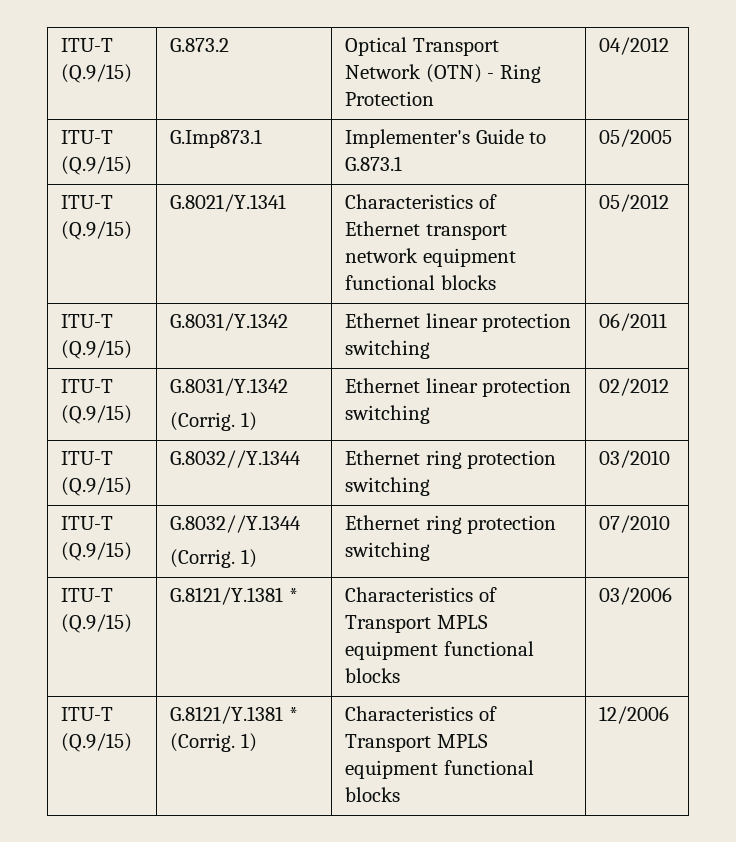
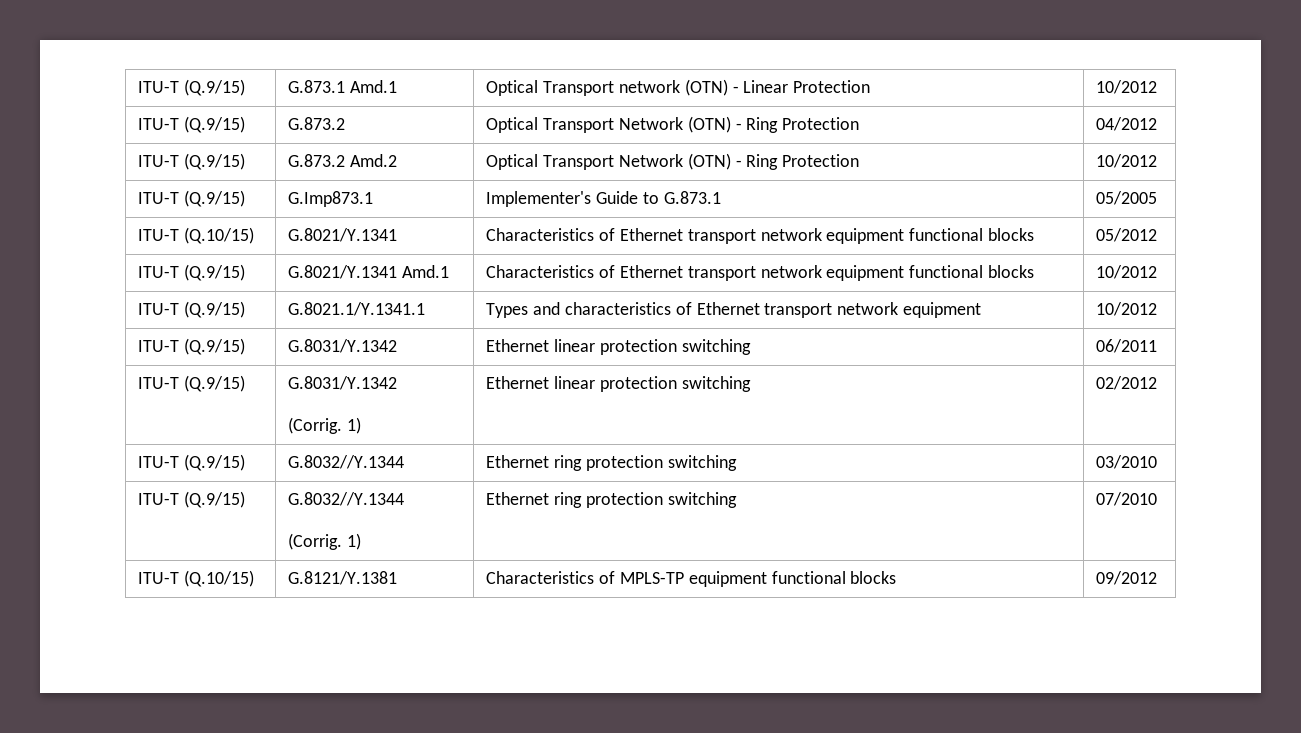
[61,38,114,52] [61,64,133,83] ITU-T (Q.9/15) -> [138,79,245,96] [288,80,397,93] [486,79,871,96] [1096,80,1158,94] [138,116,245,133] ITU-T (Q.9/15) | G.873.1 Amd.1 | Optical Transport network (OTN) - Linear Protection | 10/2012 // ITU-T (Q.9/15)
(670, 46) none -> [138,153,245,170] [288,154,397,167] [486,153,860,170] [1096,154,1158,168] // ITU-T (Q.9/15) | G.873.2 Amd.2 | Optical Transport Network (OTN) - Ring Protection | 10/2012
[61,221,133,240] (Q.9/15) -> [183,227,254,244] (Q.10/15)
(670, 203) none -> [138,264,245,281] [288,265,449,279] [486,265,1035,281] [1096,265,1158,279] [138,301,245,318] [288,302,426,316] [486,302,982,318] [1096,302,1158,316] // ITU-T (Q.9/15) | G.8021/Y.1341 Amd.1 | Characteristics of Ethernet transport network equipment functional blocks | 10/2012 // ITU-T (Q.9/15) | G.8021.1/Y.1341.1 | Types and characteristics of Ethernet transport network equipment | 10/2012
[61,614,133,633] [170,587,298,605] [345,587,497,602] [345,615,488,633] [345,641,534,660] [345,668,401,683] [599,587,673,605] [61,707,114,721] [61,733,133,752] [170,706,298,724] [170,733,257,752] [345,706,497,721] [345,734,488,752] [345,760,534,779] [345,787,401,802] [599,706,670,724] (Q.9/15) | G.8121/Y.1381 * | Characteristics of Transport MPLS equipment functional blocks | 03/2006 // ITU-T (Q.9/15) | G.8121/Y.1381 * (Corrig. 1) | Characteristics of Transport MPLS equipment functional blocks | 12/2006 -> [183,570,254,587] [288,571,398,585] [486,571,897,587] [1096,571,1158,585] (Q.10/15) | G.8121/Y.1381 | Characteristics of MPLS-TP equipment functional blocks | 09/2012

